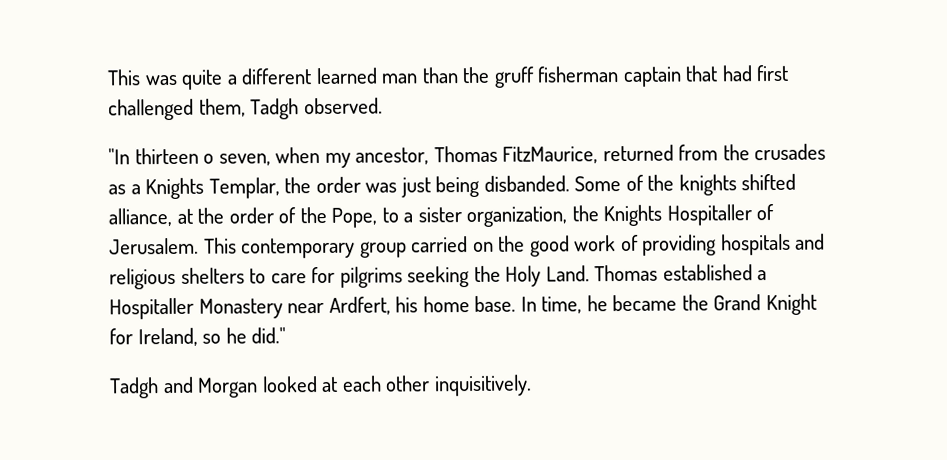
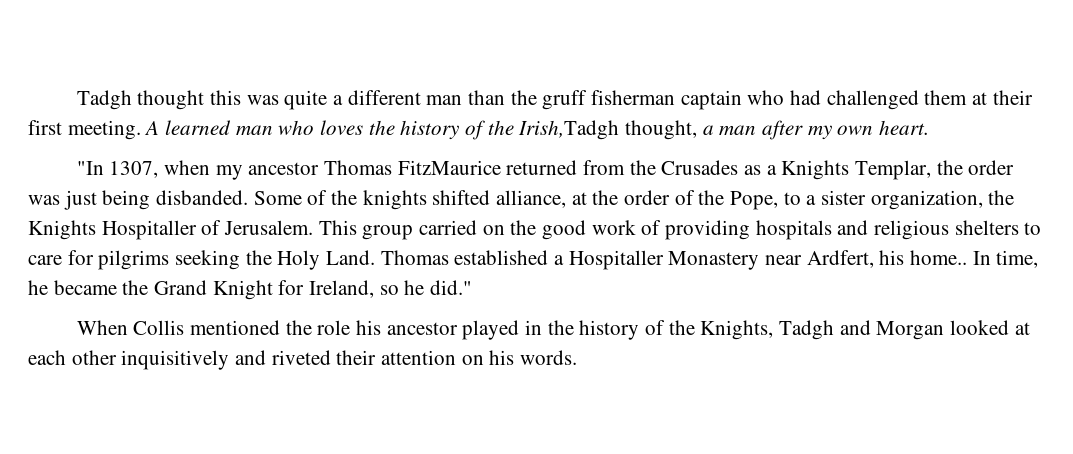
[107,69,141,86] This -> [76,90,241,110] Tadgh thought this
[315,67,378,85] learned -> (421, 97) none
[685,64,790,82] [108,97,383,121] [108,145,599,168] that had first challenged them, Tadgh observed. // "In thirteen o seven, when my ancestor, Thomas FitzMaurice, -> [747,90,1033,110] [28,120,930,140] [76,160,501,180] who had challenged them at their first meeting. A learned man who loves the history of the Irish,Tadgh thought, a man after my own heart. // "In 1307, when my ancestor Thomas FitzMaurice
[754,143,827,161] crusades -> [661,160,739,175] Crusades
[241,237,356,259] contemporary -> (357, 227) none
[422,295,517,313] home base. -> [910,250,968,265] home..
(287, 335) none -> [76,320,774,340] When Collis mentioned the role his ancestor played in the history of the Knights,
[433,374,532,397] inquisitively. -> [121,350,578,370] inquisitively and riveted their attention on his words.

